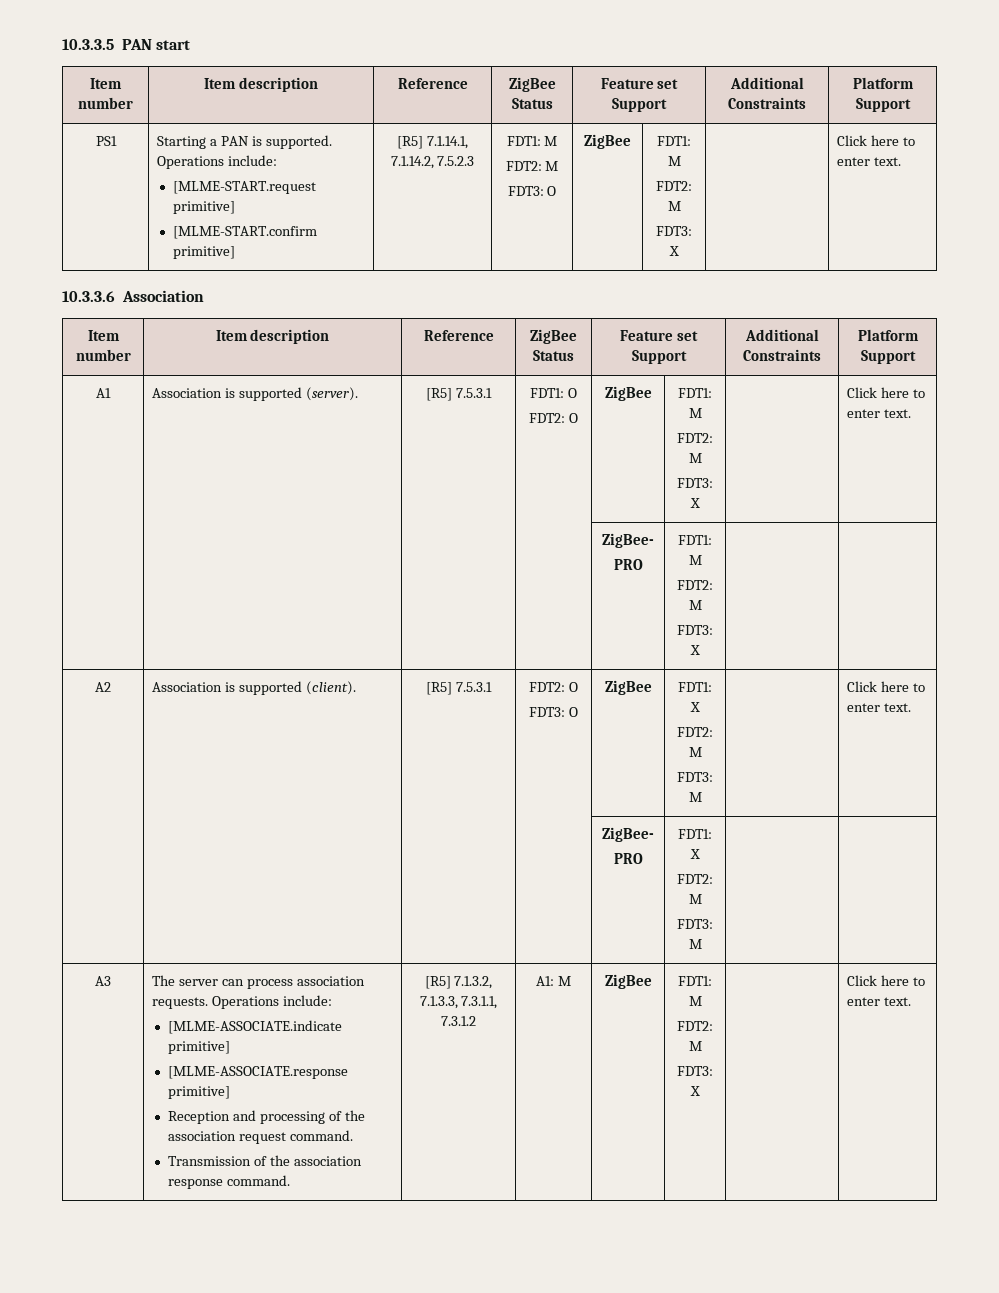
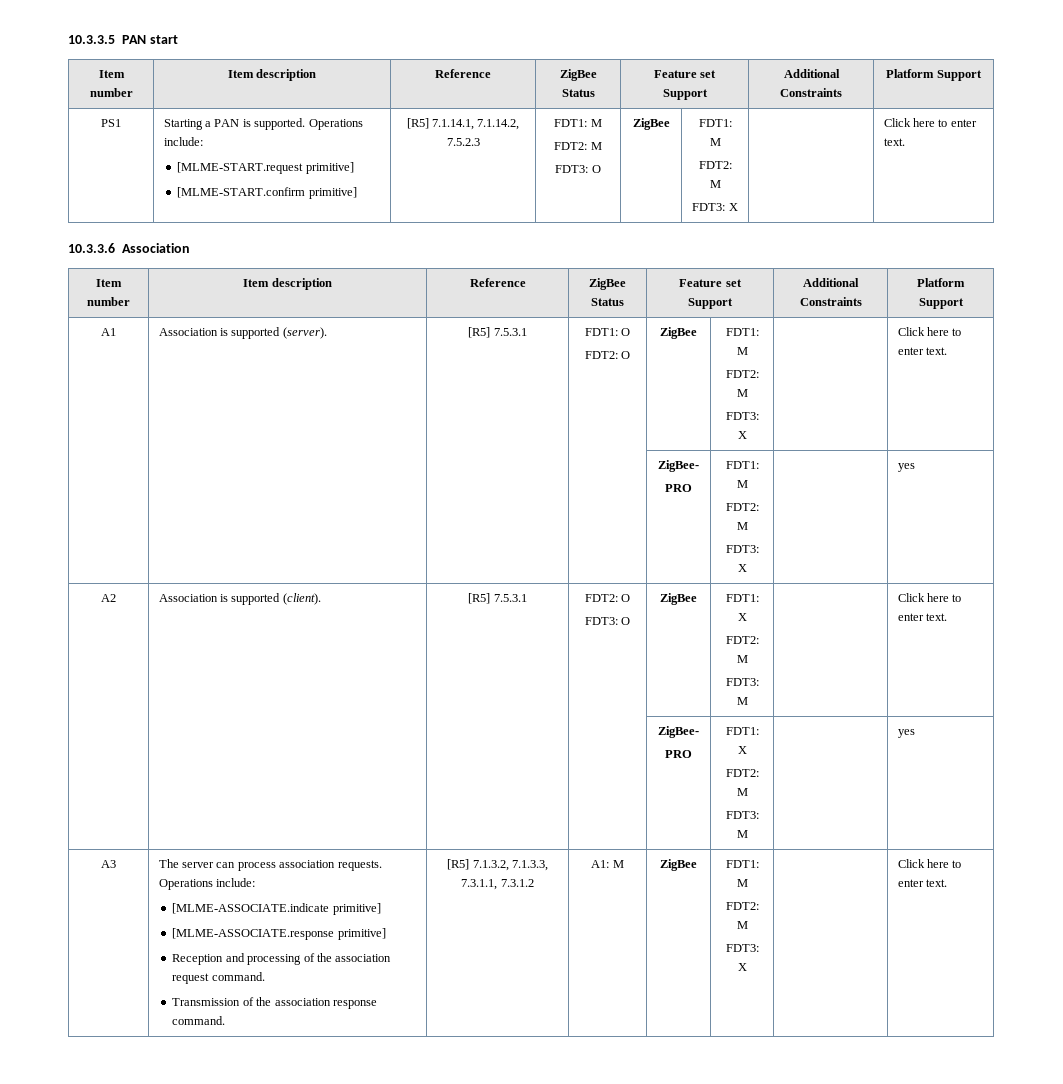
(700, 650) none -> [897,463,915,472] yes
(702, 944) none -> [897,729,915,738] yes

